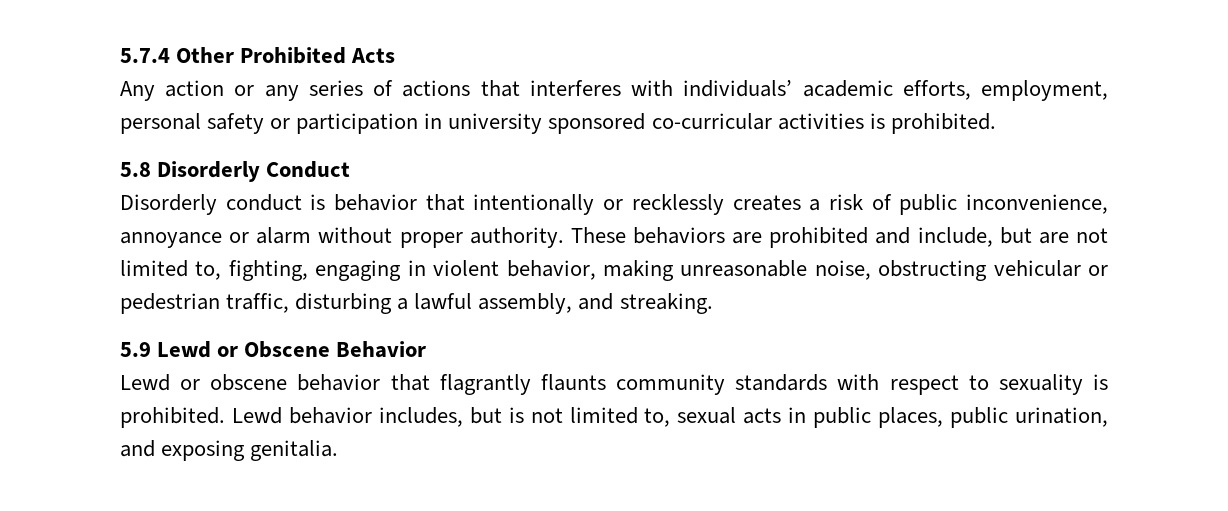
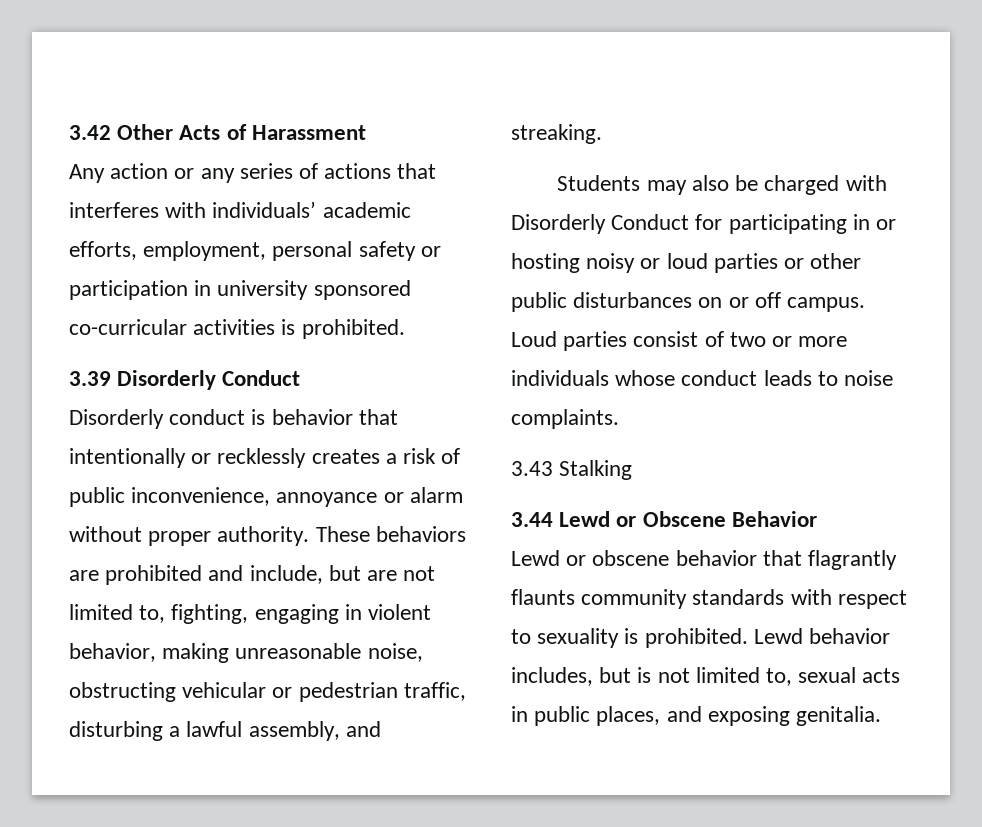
[120,47,347,64] 5.7.4 Other Prohibited -> [69,124,174,140] 3.42 Other
(396, 55) none -> [226,124,366,140] of Harassment
[120,162,151,177] 5.8 -> [69,371,111,386] 3.39
[120,342,151,357] 5.9 -> [557,175,887,195] [511,214,897,234] [511,253,862,273] [511,292,866,312] [511,331,848,351] [511,370,894,386] [511,409,619,429] [511,460,633,480] [511,512,553,527] Students may also be charged with Disorderly Conduct for participating in or hosting noisy or loud parties or other public disturbances on or off campus. Loud parties consist of two or more individuals whose conduct leads to noise complaints. // 3.43 Stalking // 3.44
[950,407,1108,428] public urination, -> (661, 716) none

